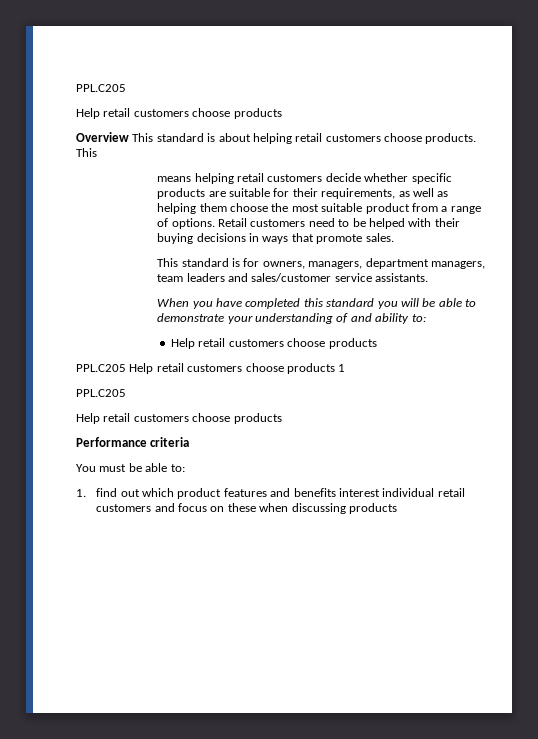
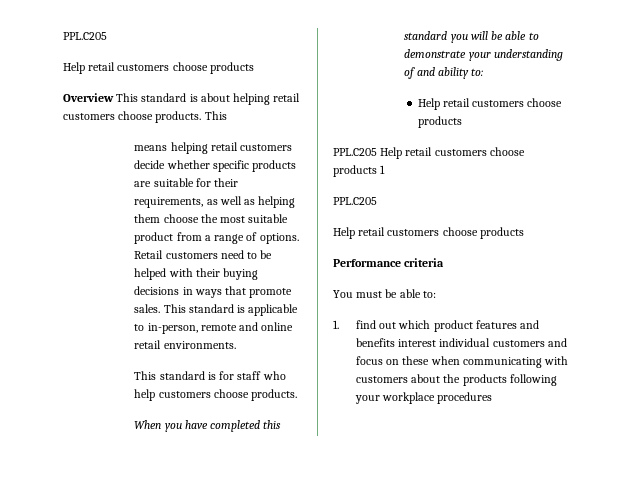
[157,258,485,269] [157,273,429,282] // This standard is for owners, managers, department managers, team leaders and sales/customer service assistants. -> [163,304,299,316] [134,322,294,334] [134,340,236,349] [134,371,286,380] [134,389,298,401] This standard is applicable to in-person, remote and online retail environments. // This standard is for staff who help customers choose products.
[437,488,465,497] retail -> (491, 342) none
[291,503,397,514] discussing products -> [462,356,569,368] [355,374,557,386] [354,392,493,404] communicating with customers about the products following your workplace procedures

